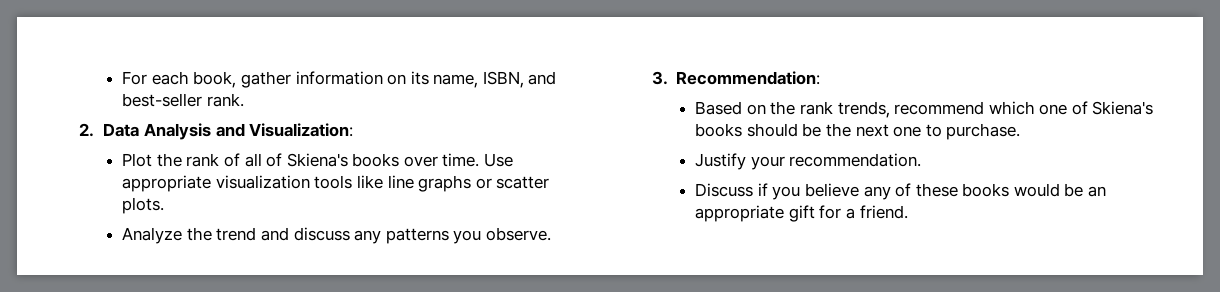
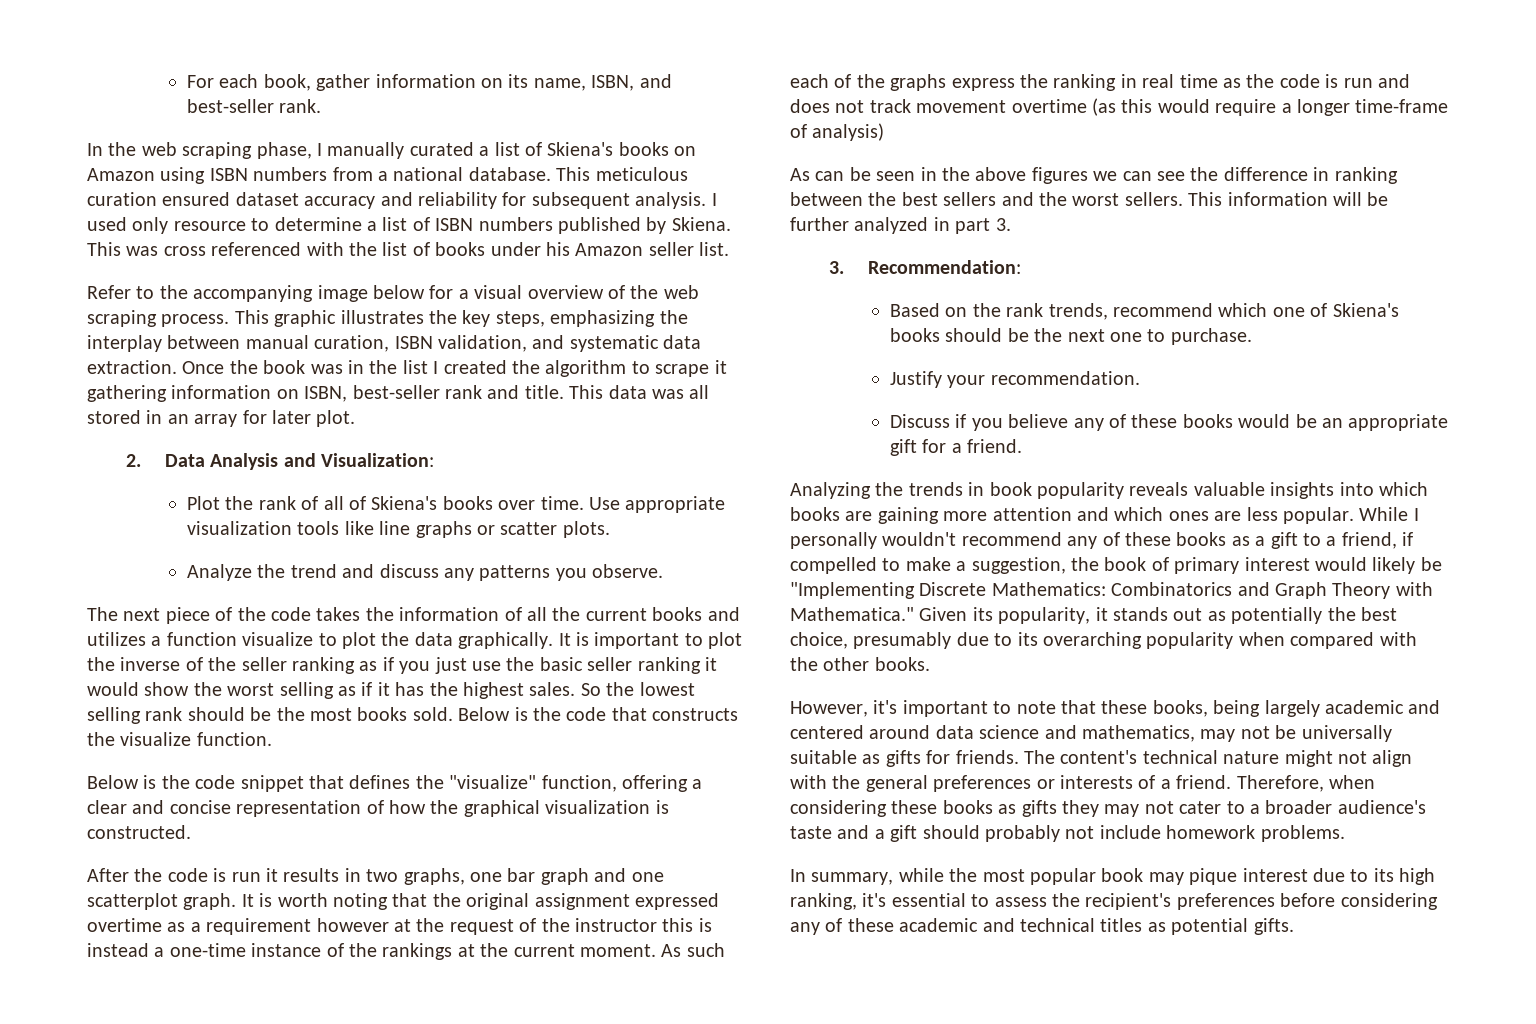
(244, 100) none -> [87,142,697,159] [87,167,688,184] [87,192,717,209] [87,217,731,234] [87,242,730,256] [87,285,699,302] [87,310,688,327] [87,335,702,352] [87,360,727,377] [87,385,710,402] [87,410,356,427] // In the web scraping phase, I manually curated a list of Skiena's books on Amazon using ISBN numbers from a national database. This meticulous curation ensured dataset accuracy and reliability for subsequent analysis. I used only resource to determine a list of ISBN numbers published by Skiena. This was cross referenced with the list of books under his Amazon seller list. // Refer to the accompanying image below for a visual overview of the web scraping process. This graphic illustrates the key steps, emphasizing the interplay between manual curation, ISBN validation, and systematic data extraction. Once the book was in the list I created the algorithm to scrape it gathering information on ISBN, best-seller rank and title. This data was all stored in an array for later plot.
(551, 234) none -> [87,607,740,624] [87,632,743,649] [87,657,717,674] [87,682,695,699] [87,707,739,724] [87,732,272,746] [87,775,703,792] [87,800,669,817] [87,825,191,839] [87,868,664,885] [87,893,719,910] [87,918,712,935] [87,943,725,960] [790,74,1410,91] [790,98,1449,116] [790,123,885,141] [790,167,1398,184] [790,192,1389,206] [790,217,1011,234] // The next piece of the code takes the information of all the current books and utilizes a function visualize to plot the data graphically. It is important to plot the inverse of the seller ranking as if you just use the basic seller ranking it would show the worst selling as if it has the highest sales. So the lowest selling rank should be the most books sold. Below is the code that constructs the visualize function. // Below is the code snippet that defines the "visualize" function, offering a clear and concise representation of how the graphical visualization is constructed. // After the code is run it results in two graphs, one bar graph and one scatterplot graph. It is worth noting that the original assignment expressed overtime as a requirement however at the request of the instructor this is instead a one-time instance of the rankings at the current moment. As such each of the graphs express the ranking in real time as the code is run and does not track movement overtime (as this would require a longer time-frame of analysis) // As can be seen in the above figures we can see the difference in ranking between the best sellers and the worst sellers. This information will be further analyzed in part 3.
(908, 212) none -> [790,482,1428,499] [790,507,1419,524] [790,532,1414,549] [790,557,1442,574] [790,582,1433,599] [790,607,1397,624] [790,632,1417,649] [790,657,930,671] [790,700,1441,717] [790,725,1392,742] [790,750,1413,767] [790,775,1375,792] [790,800,1426,817] [790,825,1345,842] [790,868,1436,885] [790,893,1438,910] [790,918,1294,935] // Analyzing the trends in book popularity reveals valuable insights into which books are gaining more attention and which ones are less popular. While I personally wouldn't recommend any of these books as a gift to a friend, if compelled to make a suggestion, the book of primary interest would likely be "Implementing Discrete Mathematics: Combinatorics and Graph Theory with Mathematica." Given its popularity, it stands out as potentially the best choice, presumably due to its overarching popularity when compared with the other books. // However, it's important to note that these books, being largely academic and centered around data science and mathematics, may not be universally suitable as gifts for friends. The content's technical nature might not align with the general preferences or interests of a friend. Therefore, when considering these books as gifts they may not cater to a broader audience's taste and a gift should probably not include homework problems. // In summary, while the most popular book may pique interest due to its high ranking, it's essential to assess the recipient's preferences before considering any of these academic and technical titles as potential gifts.

